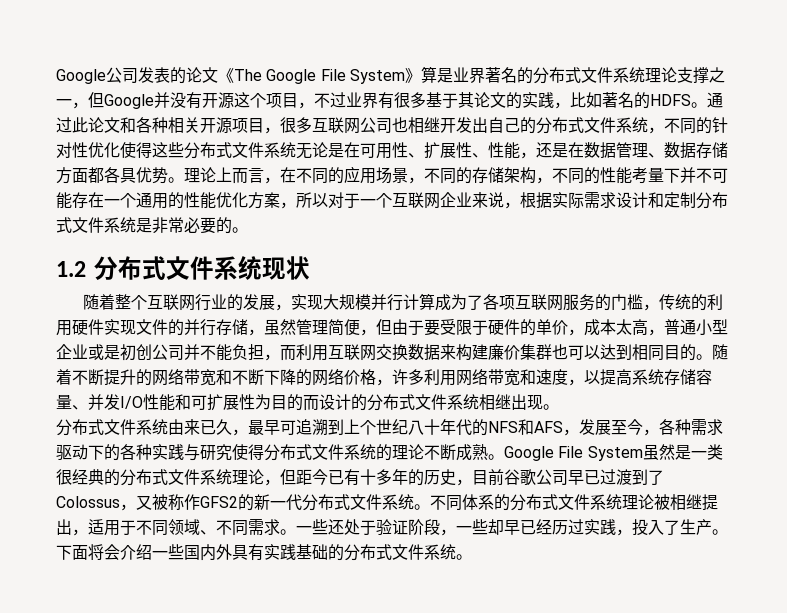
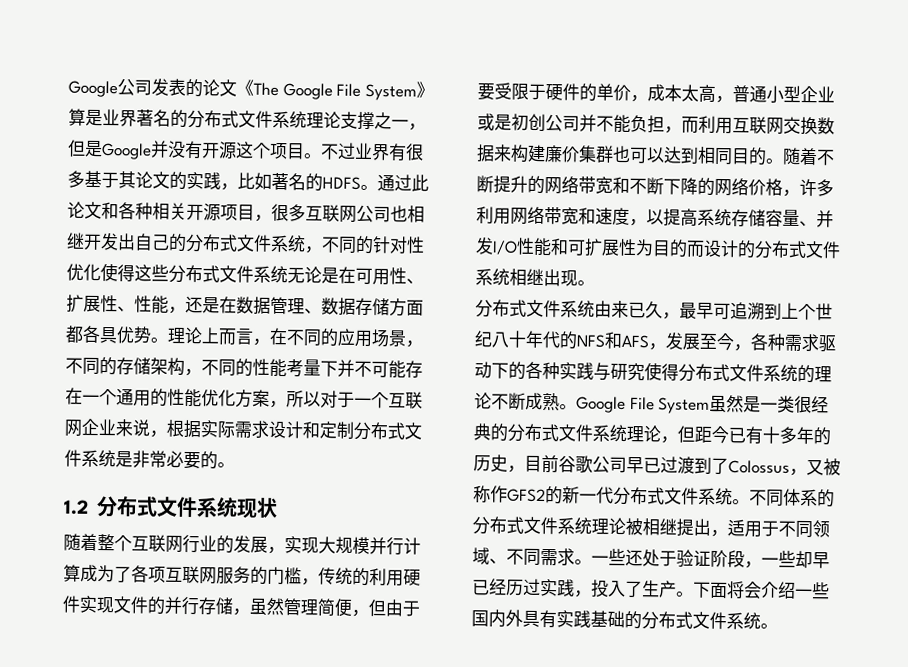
(104, 100) none -> [84,140,103,157] 是
[298,102,314,109] ， -> [303,153,322,159] 。

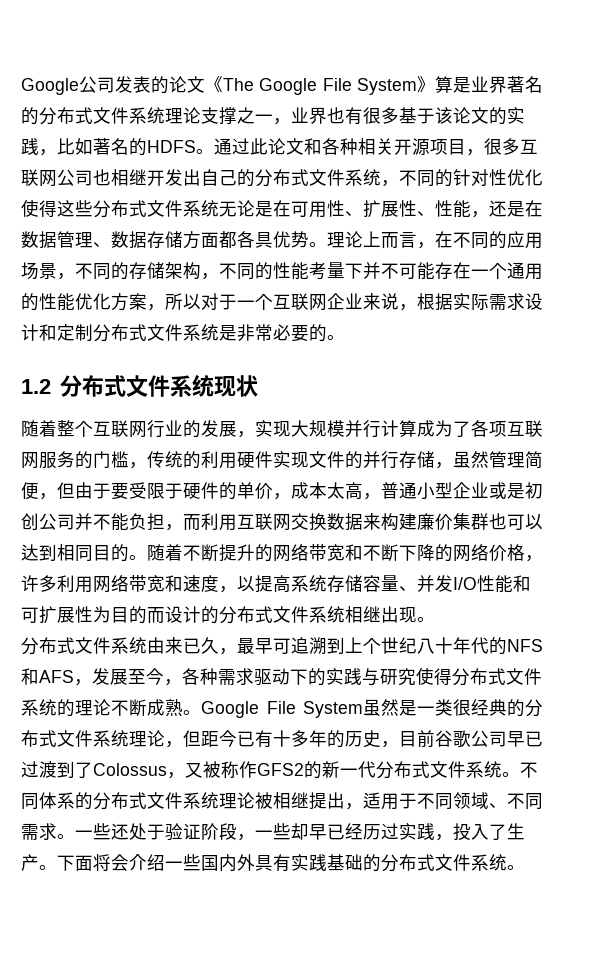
[67,139,390,161] 但是Google并没有开源这个项目。不过业界 -> [291,107,345,124] 业界也
[118,171,136,189] 其 -> [435,107,453,124] 该
[525,361,560,380] 各种 -> (326, 677) none

